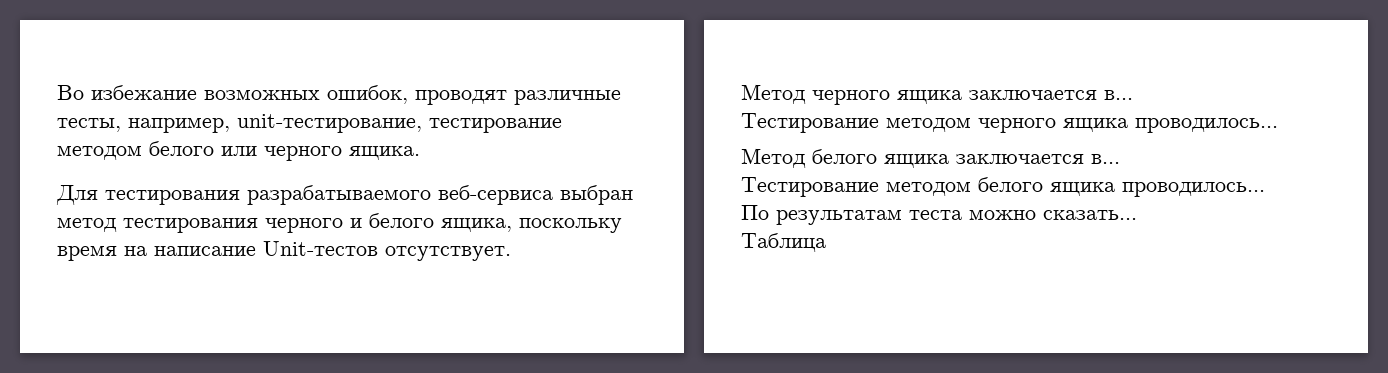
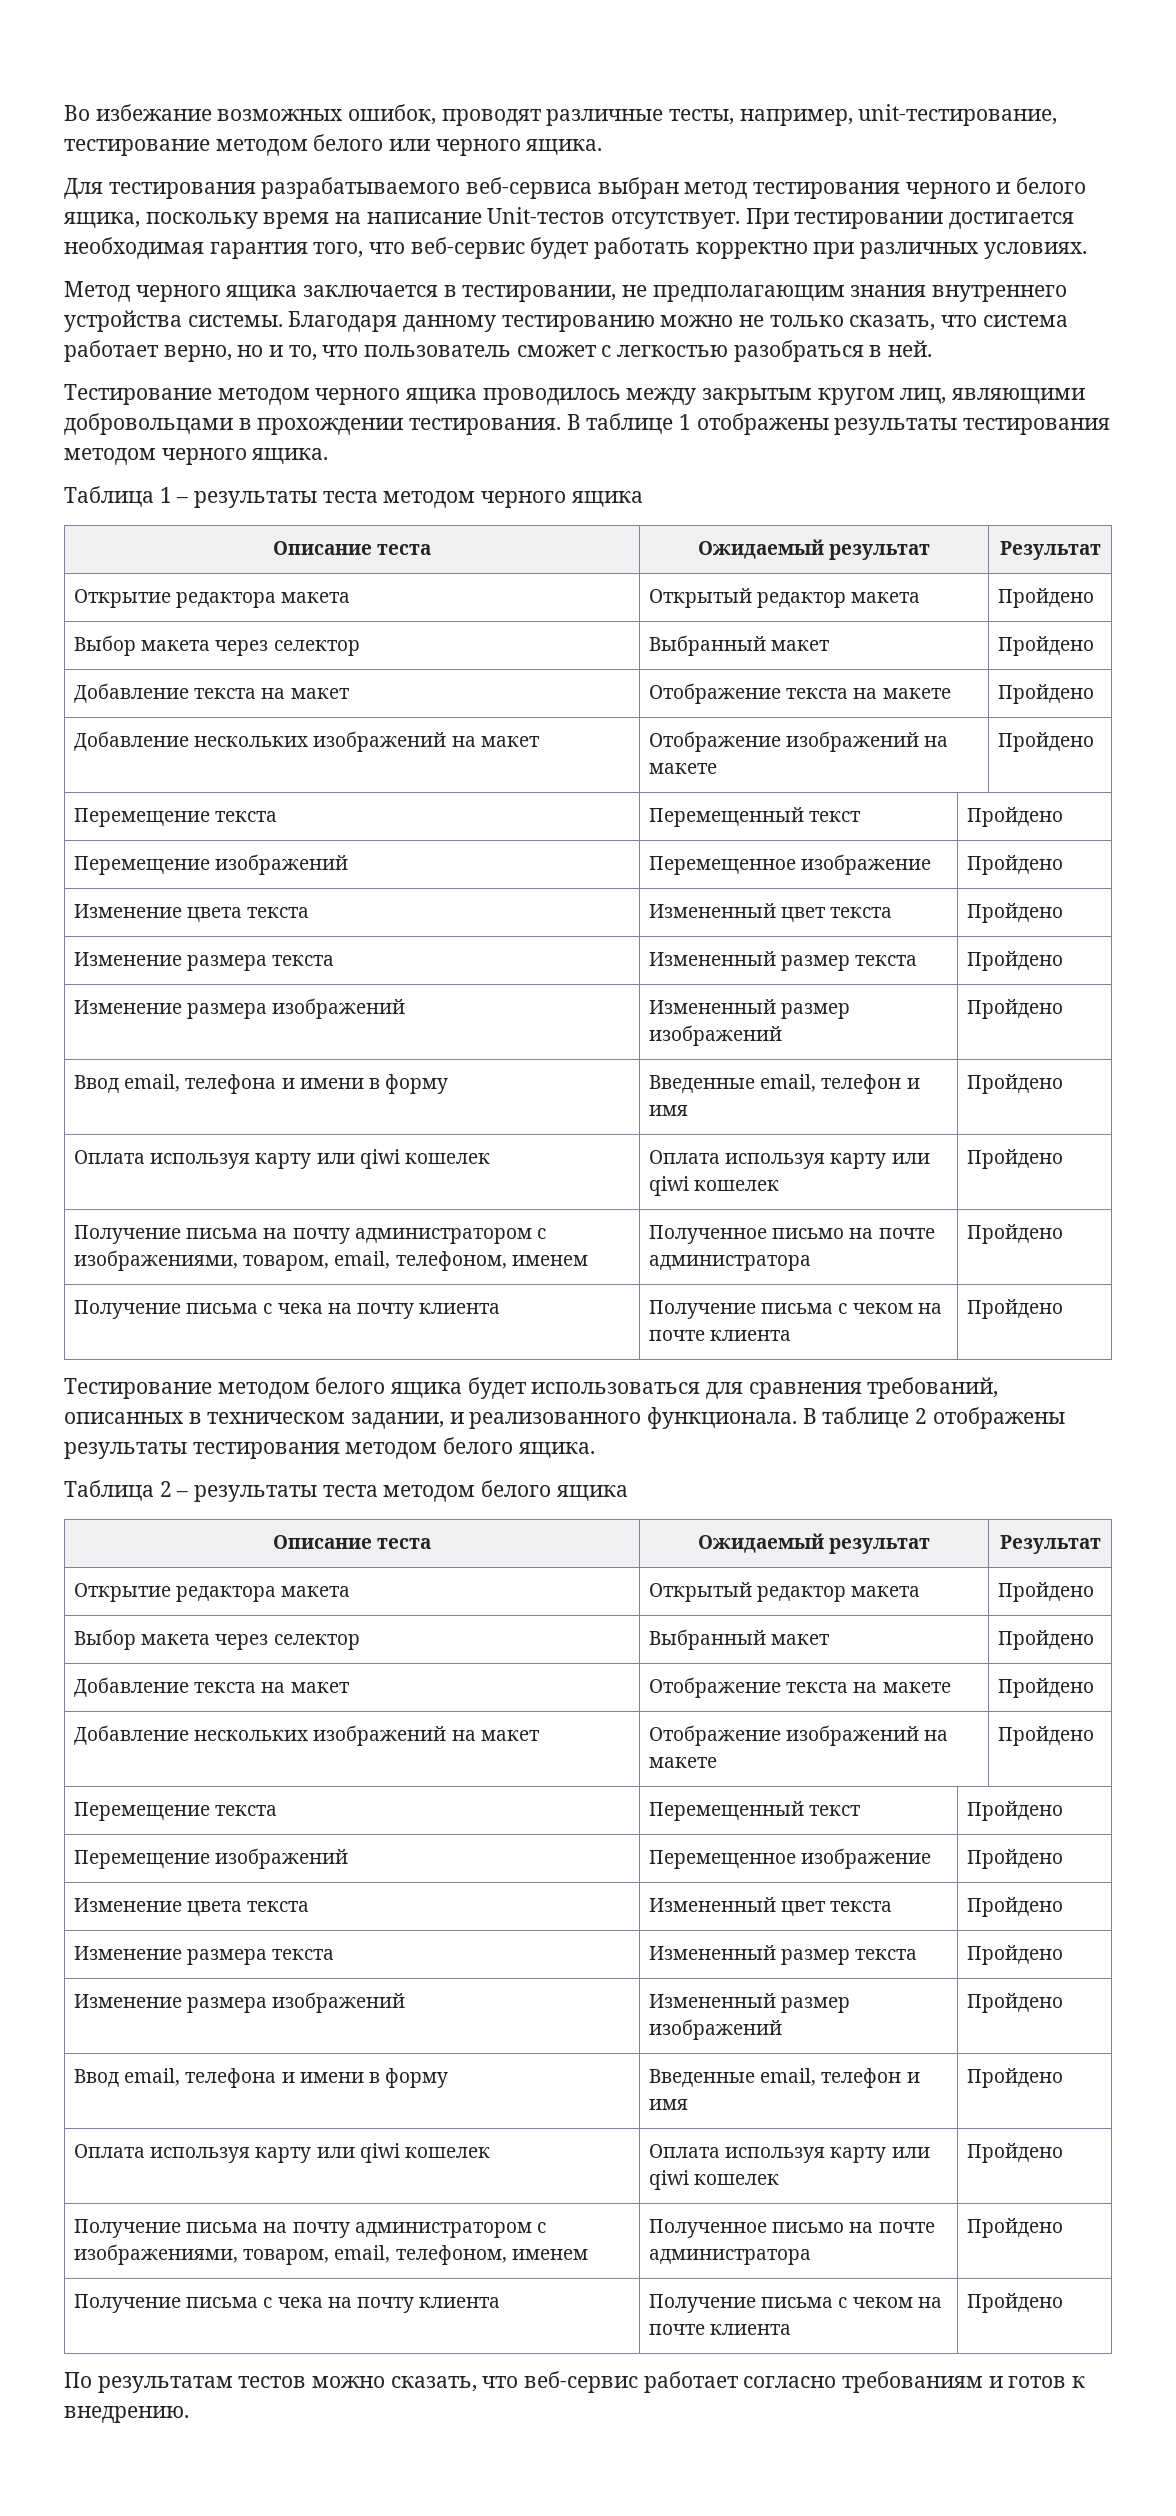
[741,84,1133,105] [741,113,1278,133] [741,148,1120,168] [741,177,1265,197] [741,205,1137,225] [741,233,826,252] // Метод черного ящика заключается в... // Тестирование методом черного ящика проводилось... // Метод белого ящика заключается в... // Тестирование методом белого ящика проводилось... // По результатам теста можно сказать... // Таблица -> [745,208,1075,229] [64,237,1087,259] [64,281,1068,302] [64,310,1068,332] [64,340,933,362] [64,384,1086,405] [64,413,1111,435] [64,448,329,465] [64,486,643,508] [272,541,432,555] [697,539,931,560] [999,541,1101,560] [74,589,351,608] [649,588,921,608] [998,588,1095,608] [74,635,360,656] [649,635,831,656] [998,636,1095,656] [74,683,350,703] [649,683,951,704] [998,684,1095,704] [74,731,540,752] [649,731,949,752] [649,763,718,774] [998,732,1095,752] [74,808,278,827] [649,807,862,827] [967,807,1064,827] [74,854,349,875] [649,854,932,875] [967,855,1064,875] [74,904,310,922] [649,903,893,922] [967,903,1064,923] [74,952,335,971] [649,951,918,971] [967,951,1064,971] [74,998,406,1019] [649,999,851,1019] [649,1025,783,1046] [967,999,1064,1019] [74,1074,449,1094] [649,1074,920,1094] [649,1105,689,1116] [967,1074,1064,1094] [74,1149,490,1169] [649,1150,930,1169] [649,1176,780,1196] [967,1149,1064,1169] [74,1225,546,1244] [74,1250,588,1271] [649,1225,935,1244] [649,1255,812,1271] [967,1224,1064,1244] [74,1300,501,1319] [649,1300,942,1319] [649,1330,792,1341] [967,1299,1064,1319] [64,1377,999,1399] [64,1407,1065,1429] [64,1437,595,1459] [64,1480,628,1502] [272,1535,432,1549] [697,1533,931,1554] [999,1535,1101,1554] [74,1583,351,1602] [649,1582,921,1602] [998,1582,1095,1602] [74,1629,360,1650] [649,1629,831,1650] [998,1630,1095,1650] [74,1677,350,1697] [649,1677,951,1698] [998,1678,1095,1698] [74,1725,540,1746] [649,1725,949,1746] [649,1757,718,1768] [998,1726,1095,1746] [74,1802,278,1821] [649,1801,862,1821] [967,1801,1064,1821] [74,1848,349,1869] [649,1848,932,1869] [967,1849,1064,1869] [74,1898,310,1916] [649,1897,893,1916] [967,1897,1064,1917] [74,1946,335,1965] [649,1945,918,1965] [967,1945,1064,1965] [74,1992,406,2013] [649,1993,851,2013] [649,2019,783,2040] [967,1993,1064,2013] [74,2068,449,2088] [649,2068,920,2088] [649,2099,689,2110] [967,2068,1064,2088] [74,2143,490,2163] [649,2144,930,2163] [649,2170,780,2190] [967,2143,1064,2163] [74,2219,546,2238] [74,2244,588,2265] [649,2219,935,2238] [649,2249,812,2265] [967,2218,1064,2238] [74,2294,501,2313] [649,2294,942,2313] [649,2324,792,2335] [967,2293,1064,2313] [64,2371,1086,2393] [64,2406,189,2423] При тестировании достигается необходимая гарантия того, что веб-сервис будет работать корректно при различных условиях. // Метод черного ящика заключается в тестировании, не предполагающим знания внутреннего устройства системы. Благодаря данному тестированию можно не только сказать, что система работает верно, но и то, что пользователь сможет с легкостью разобраться в ней. // Тестирование методом черного ящика проводилось между закрытым кругом лиц, являющими добровольцами в прохождении тестирования. В таблице 1 отображены результаты тестирования методом черного ящика. // Таблица 1 – результаты теста методом черного ящика // Описание теста | Ожидаемый результат | Результат // Открытие редактора макета | Открытый редактор макета | Пройдено // Выбор макета через селектор | Выбранный макет | Пройдено // Добавление текста на макет | Отображение текста на макете | Пройдено // Добавление нескольких изображений на макет | Отображение изображений на макете | Пройдено // Перемещение текста | Перемещенный текст | Пройдено // Перемещение изображений | Перемещенное изображение | Пройдено // Изменение цвета текста | Измененный цвет текста | Пройдено // Изменение размера текста | Измененный размер текста | Пройдено // Изменение размера изображений | Измененный размер изображений | Пройдено // Ввод email, телефона и имени в форму | Введенные email, телефон и имя | Пройдено // Оплата используя карту или qiwi кошелек | Оплата используя карту или qiwi кошелек | Пройдено // Получение письма на почту администратором с изображениями, товаром, email, телефоном, именем | Полученное письмо на почте администратора | Пройдено // Получение письма с чека на почту клиента | Получение письма с чеком на почте клиента | Пройдено // Тестирование методом белого ящика будет использоваться для сравнения требований, описанных в техническом задании, и реализованного функционала. В таблице 2 отображены результаты тестирования методом белого ящика. // Таблица 2 – результаты теста методом белого ящика // Описание теста | Ожидаемый результат | Результат // Открытие редактора макета | Открытый редактор макета | Пройдено // Выбор макета через селектор | Выбранный макет | Пройдено // Добавление текста на макет | Отображение текста на макете | Пройдено // Добавление нескольких изображений на макет | Отображение изображений на макете | Пройдено // Перемещение текста | Перемещенный текст | Пройдено // Перемещение изображений | Перемещенное изображение | Пройдено // Изменение цвета текста | Измененный цвет текста | Пройдено // Изменение размера текста | Измененный размер текста | Пройдено // Изменение размера изображений | Измененный размер изображений | Пройдено // Ввод email, телефона и имени в форму | Введенные email, телефон и имя | Пройдено // Оплата используя карту или qiwi кошелек | Оплата используя карту или qiwi кошелек | Пройдено // Получение письма на почту администратором с изображениями, товаром, email, телефоном, именем | Полученное письмо на почте администратора | Пройдено // Получение письма с чека на почту клиента | Получение письма с чеком на почте клиента | Пройдено // По результатам тестов можно сказать, что веб-сервис работает согласно требованиям и готов к внедрению.

